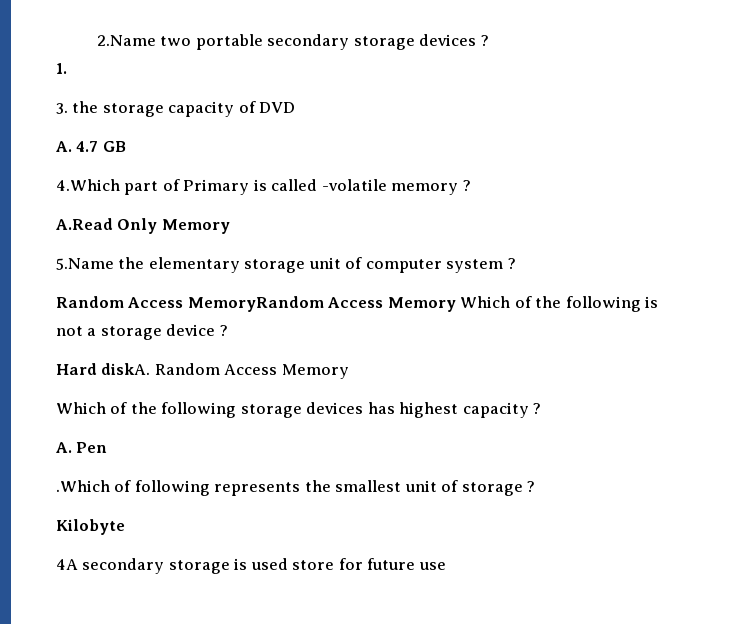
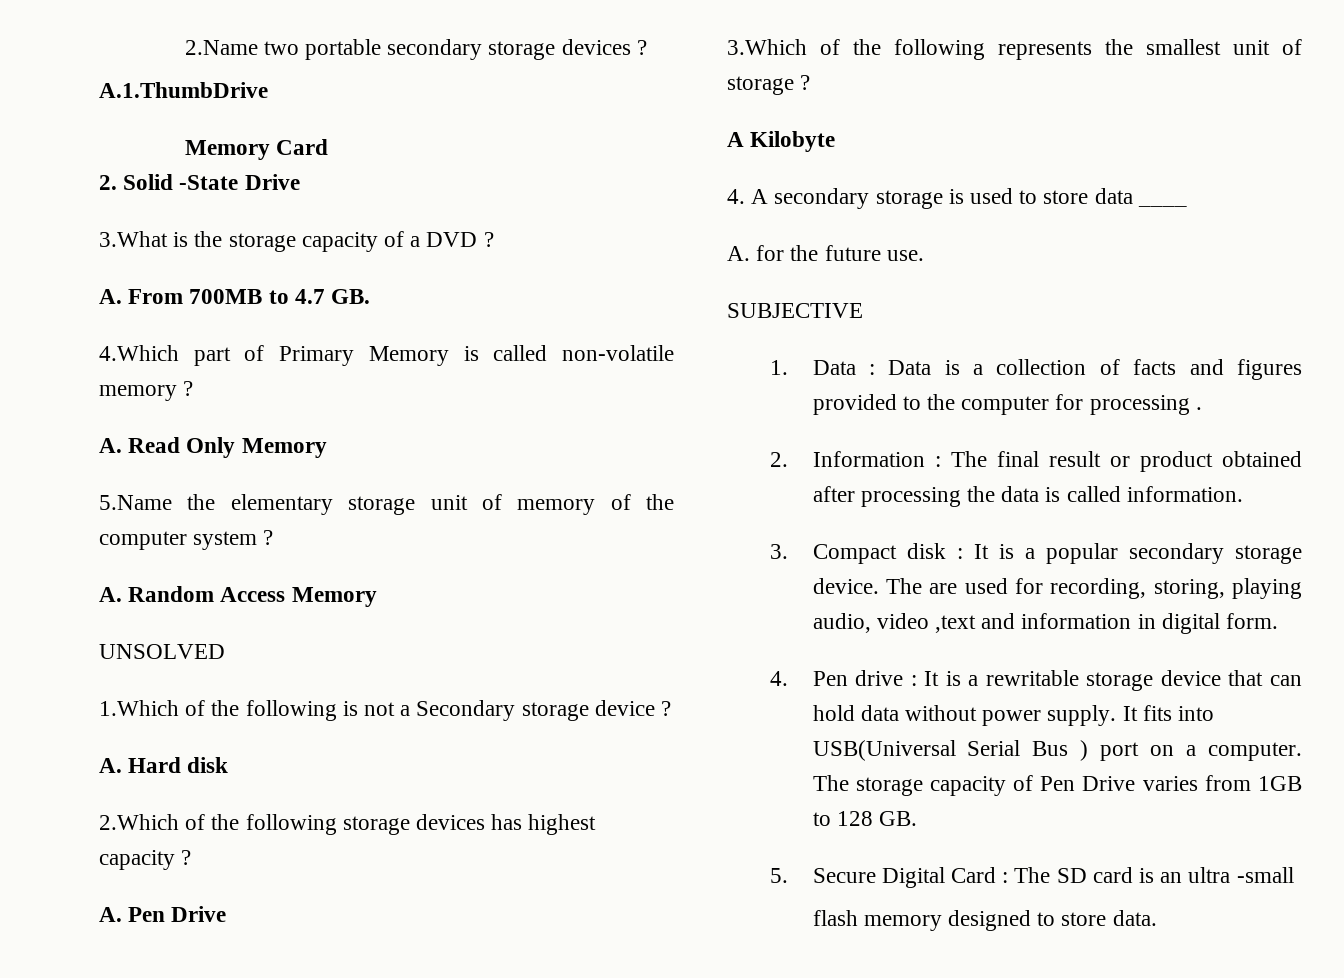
[56,63,67,74] [56,103,68,114] 1. // 3. -> [99,82,268,98] [184,139,328,160] [99,174,300,190] [99,231,189,247] A.1.ThumbDrive // Memory Card // 2. Solid -State Drive // 3.What is
(256, 107) none -> [410,236,421,247] a
[56,141,126,152] // A. 4.7 GB -> [483,232,494,247] [99,289,371,304] ? // A. From 700MB to 4.7 GB.
[253,179,387,191] is called -volatile -> [368,345,674,366] Memory is called non-volatile
[56,218,113,230] A.Read -> [99,437,181,453] A. Read
(363, 263) none -> [517,494,674,515] memory of the
[56,296,511,312] Random Access MemoryRandom Access Memory Which -> [99,586,377,607] [99,644,225,659] [99,700,179,716] A. Random Access Memory // UNSOLVED // 1.Which
(97, 332) none -> [416,700,516,721] Secondary
[56,363,349,379] [56,402,106,414] Hard diskA. Random Access Memory // Which -> [99,757,229,773] [99,814,179,830] A. Hard disk // 2.Which
[56,480,132,492] // .Which of -> [171,906,227,922] [727,39,881,55] Drive // 3.Which of the
(536, 486) none -> [727,132,744,147] A
[56,559,78,570] 4A -> [727,189,769,204] 4. A
[292,558,446,570] store for future use -> [1019,188,1133,204] [1137,204,1187,207] [727,245,924,261] [727,303,863,318] [769,359,1302,380] [812,394,1202,415] [769,451,1302,472] [812,486,1243,507] [769,543,1302,564] [812,578,1302,599] [812,613,1278,634] [769,670,1302,691] [812,705,1214,726] [812,740,1302,761] [812,775,1302,796] [812,811,917,826] [769,867,1294,888] [812,910,1157,931] to store data ____ // A. for the future use. // SUBJECTIVE // 1. Data : Data is a collection of facts and figures provided to the computer for processing . // 2. Information : The final result or product obtained after processing the data is called information. // 3. Compact disk : It is a popular secondary storage device. The are used for recording, storing, playing audio, video ,text and information in digital form. // 4. Pen drive : It is a rewritable storage device that can hold data without power supply. It fits into USB(Universal Serial Bus ) port on a computer. The storage capacity of Pen Drive varies from 1GB to 128 GB. // 5. Secure Digital Card : The SD card is an ultra -small // flash memory designed to store data.

